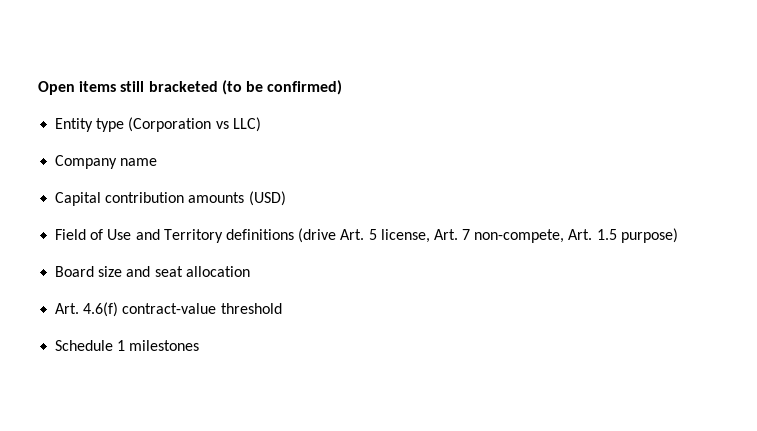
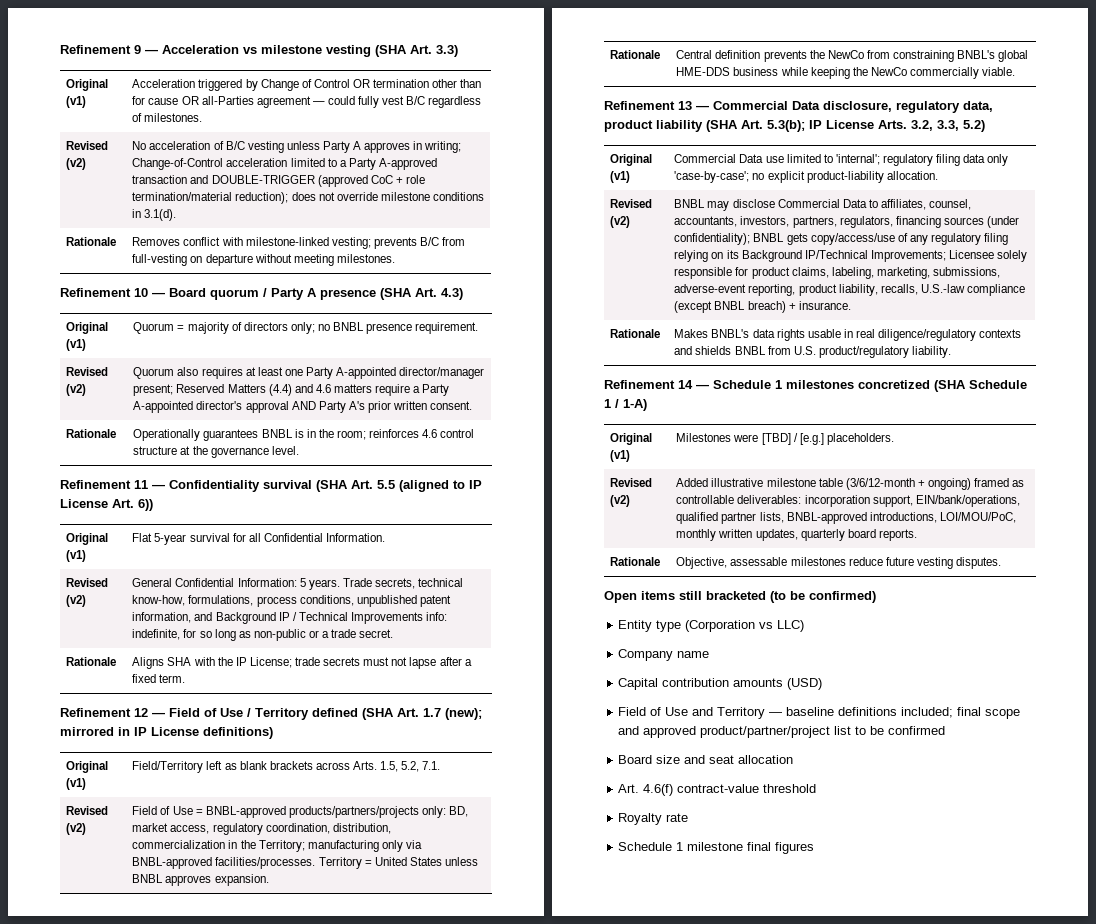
(38, 88) none -> [60,45,458,57] [66,79,109,91] [66,96,87,108] [132,79,482,91] [132,96,482,108] [132,113,203,122] [66,141,109,150] [66,158,87,170] [132,141,462,153] [132,158,437,170] [132,175,425,187] [132,192,484,204] [132,209,177,221] [66,237,117,246] [132,237,466,249] [132,254,395,266] [60,288,463,300] [66,322,109,334] [66,339,87,351] [133,322,479,334] [66,367,109,376] [66,384,87,396] [133,367,485,379] [133,384,450,396] [133,401,473,413] [66,429,117,438] [133,429,475,441] [133,446,299,458] [60,480,482,492] [60,499,153,511] [66,533,109,545] [66,550,87,562] [132,533,385,545] [66,578,109,587] [66,595,87,607] [132,578,464,590] [132,595,451,607] [132,612,448,624] [132,629,394,641] [66,657,117,666] [132,657,472,669] [132,674,186,683] [60,708,482,720] [60,727,273,739] [66,761,109,773] [66,778,87,790] [132,761,441,773] [66,806,109,815] [66,823,87,835] [132,806,469,818] [132,823,391,835] [132,840,422,852] [132,857,478,869] [132,874,269,886] [610,50,661,59] [676,50,1029,62] [676,67,1016,79] [604,101,993,113] [604,120,985,132] [610,154,653,166] [610,171,631,183] [674,154,1009,166] [674,171,938,183] [610,199,653,208] [610,216,631,228] [674,199,972,211] [674,216,1019,228] [674,233,1009,245] [674,250,1028,262] [674,267,1000,279] [674,284,1025,296] [674,301,851,313] [610,329,661,338] [674,329,1022,341] [674,346,951,358] [604,380,1027,392] [604,399,647,411] [610,433,653,445] [610,450,631,462] [676,433,894,445] [610,478,653,487] [610,495,631,507] [676,478,1025,490] [676,495,1020,507] [676,512,1016,524] [676,529,917,541] [610,557,661,566] [676,557,1001,569] Refinement 9 — Acceleration vs milestone vesting (SHA Art. 3.3) // Original (v1) | Acceleration triggered by Change of Control OR termination other than for cause OR all-Parties agreement — could fully vest B/C regardless of milestones. // Revised (v2) | No acceleration of B/C vesting unless Party A approves in writing; Change-of-Control acceleration limited to a Party A-approved transaction and DOUBLE-TRIGGER (approved CoC + role termination/material reduction); does not override milestone conditions in 3.1(d). // Rationale | Removes conflict with milestone-linked vesting; prevents B/C from full-vesting on departure without meeting milestones. // Refinement 10 — Board quorum / Party A presence (SHA Art. 4.3) // Original (v1) | Quorum = majority of directors only; no BNBL presence requirement. // Revised (v2) | Quorum also requires at least one Party A-appointed director/manager present; Reserved Matters (4.4) and 4.6 matters require a Party A-appointed director's approval AND Party A's prior written consent. // Rationale | Operationally guarantees BNBL is in the room; reinforces 4.6 control structure at the governance level. // Refinement 11 — Confidentiality survival (SHA Art. 5.5 (aligned to IP License Art. 6)) // Original (v1) | Flat 5-year survival for all Confidential Information. // Revised (v2) | General Confidential Information: 5 years. Trade secrets, technical know-how, formulations, process conditions, unpublished patent information, and Background IP / Technical Improvements info: indefinite, for so long as non-public or a trade secret. // Rationale | Aligns SHA with the IP License; trade secrets must not lapse after a fixed term. // Refinement 12 — Field of Use / Territory defined (SHA Art. 1.7 (new); mirrored in IP License definitions) // Original (v1) | Field/Territory left as blank brackets across Arts. 1.5, 5.2, 7.1. // Revised (v2) | Field of Use = BNBL-approved products/partners/projects only: BD, market access, regulatory coordination, distribution, commercialization in the Territory; manufacturing only via BNBL-approved facilities/processes. Territory = United States unless BNBL approves expansion. // Rationale | Central definition prevents the NewCo from constraining BNBL's global HME-DDS business while keeping the NewCo commercially viable. // Refinement 13 — Commercial Data disclosure, regulatory data, product liability (SHA Art. 5.3(b); IP License Arts. 3.2, 3.3, 5.2) // Original (v1) | Commercial Data use limited to 'internal'; regulatory filing data only 'case-by-case'; no explicit product-liability allocation. // Revised (v2) | BNBL may disclose Commercial Data to affiliates, counsel, accountants, investors, partners, regulators, financing sources (under confidentiality); BNBL gets copy/access/use of any regulatory filing relying on its Background IP/Technical Improvements; Licensee solely responsible for product claims, labeling, marketing, submissions, adverse-event reporting, product liability, recalls, U.S.-law compliance (except BNBL breach) + insurance. // Rationale | Makes BNBL's data rights usable in real diligence/regulatory contexts and shields BNBL from U.S. product/regulatory liability. // Refinement 14 — Schedule 1 milestones concretized (SHA Schedule 1 / 1-A) // Original (v1) | Milestones were [TBD] / [e.g.] placeholders. // Revised (v2) | Added illustrative milestone table (3/6/12-month + ongoing) framed as controllable deliverables: incorporation support, EIN/bank/operations, qualified partner lists, BNBL-approved introductions, LOI/MOU/PoC, monthly written updates, quarterly board reports. // Rationale | Objective, assessable milestones reduce future vesting disputes. //
[225,228,678,243] definitions (drive Art. 5 license, Art. 7 non-compete, Art. 1.5 purpose) -> [769,707,1021,719] [618,726,946,738] — baseline definitions included; final scope and approved product/partner/project list to be confirmed
[55,340,200,351] // Schedule 1 milestones -> [618,813,689,825] [618,842,815,854] // Royalty rate // Schedule 1 milestone final figures

